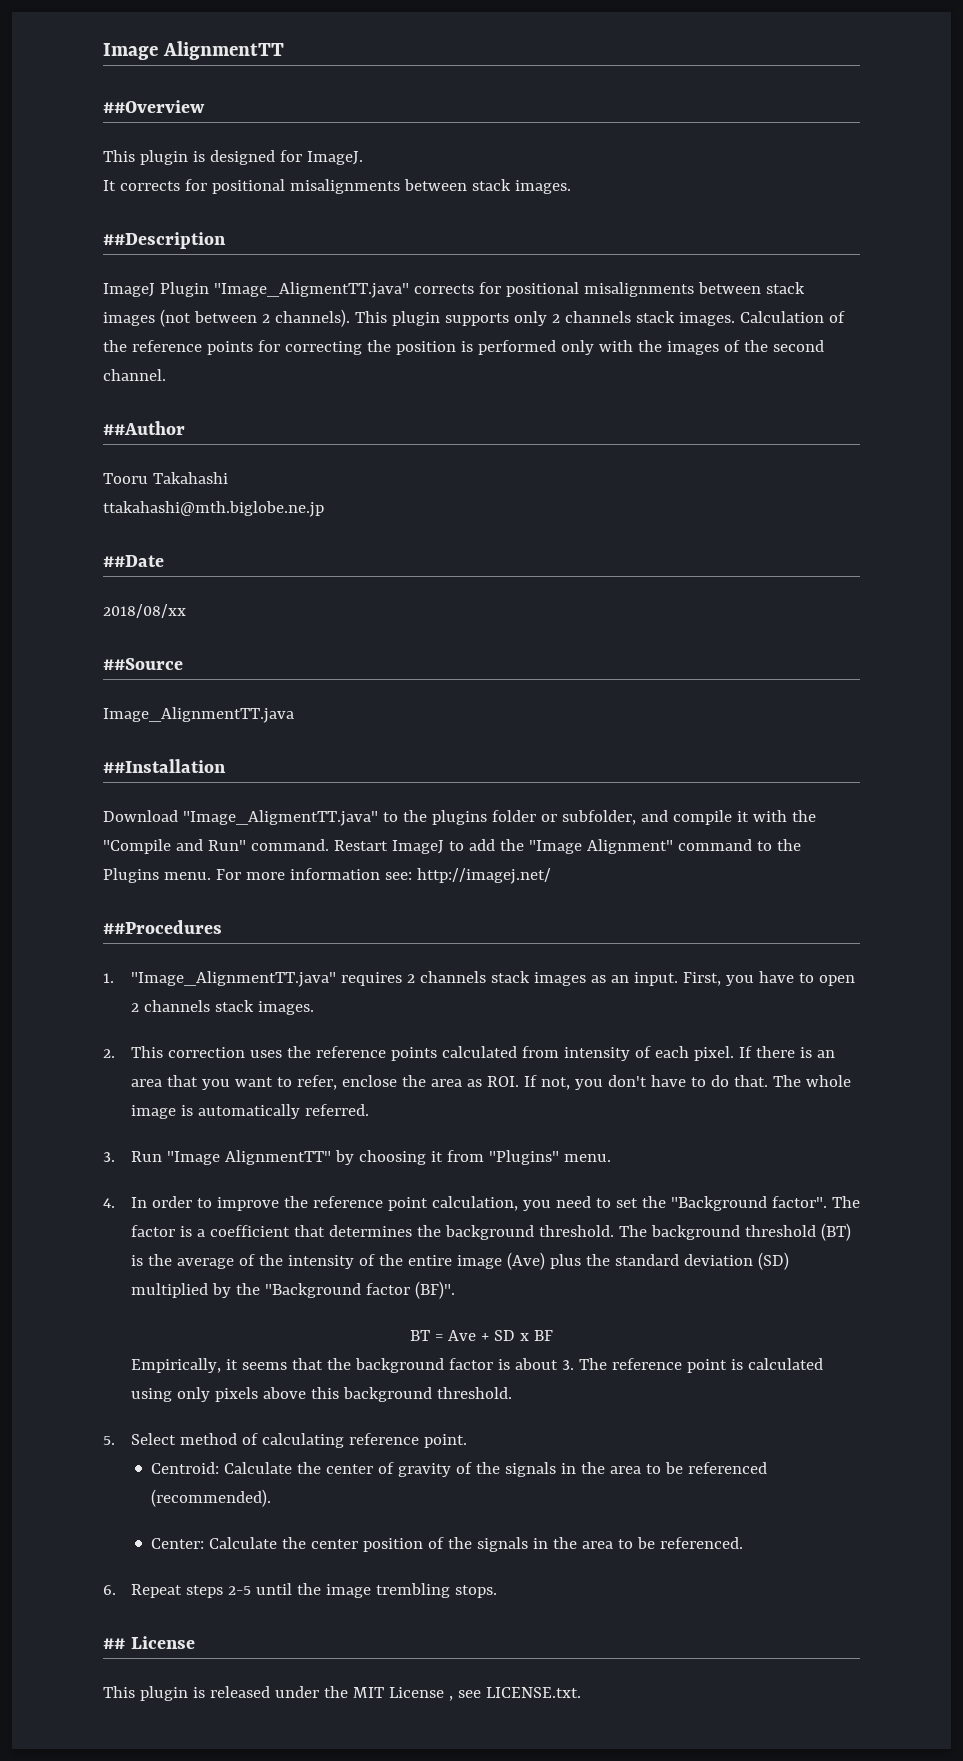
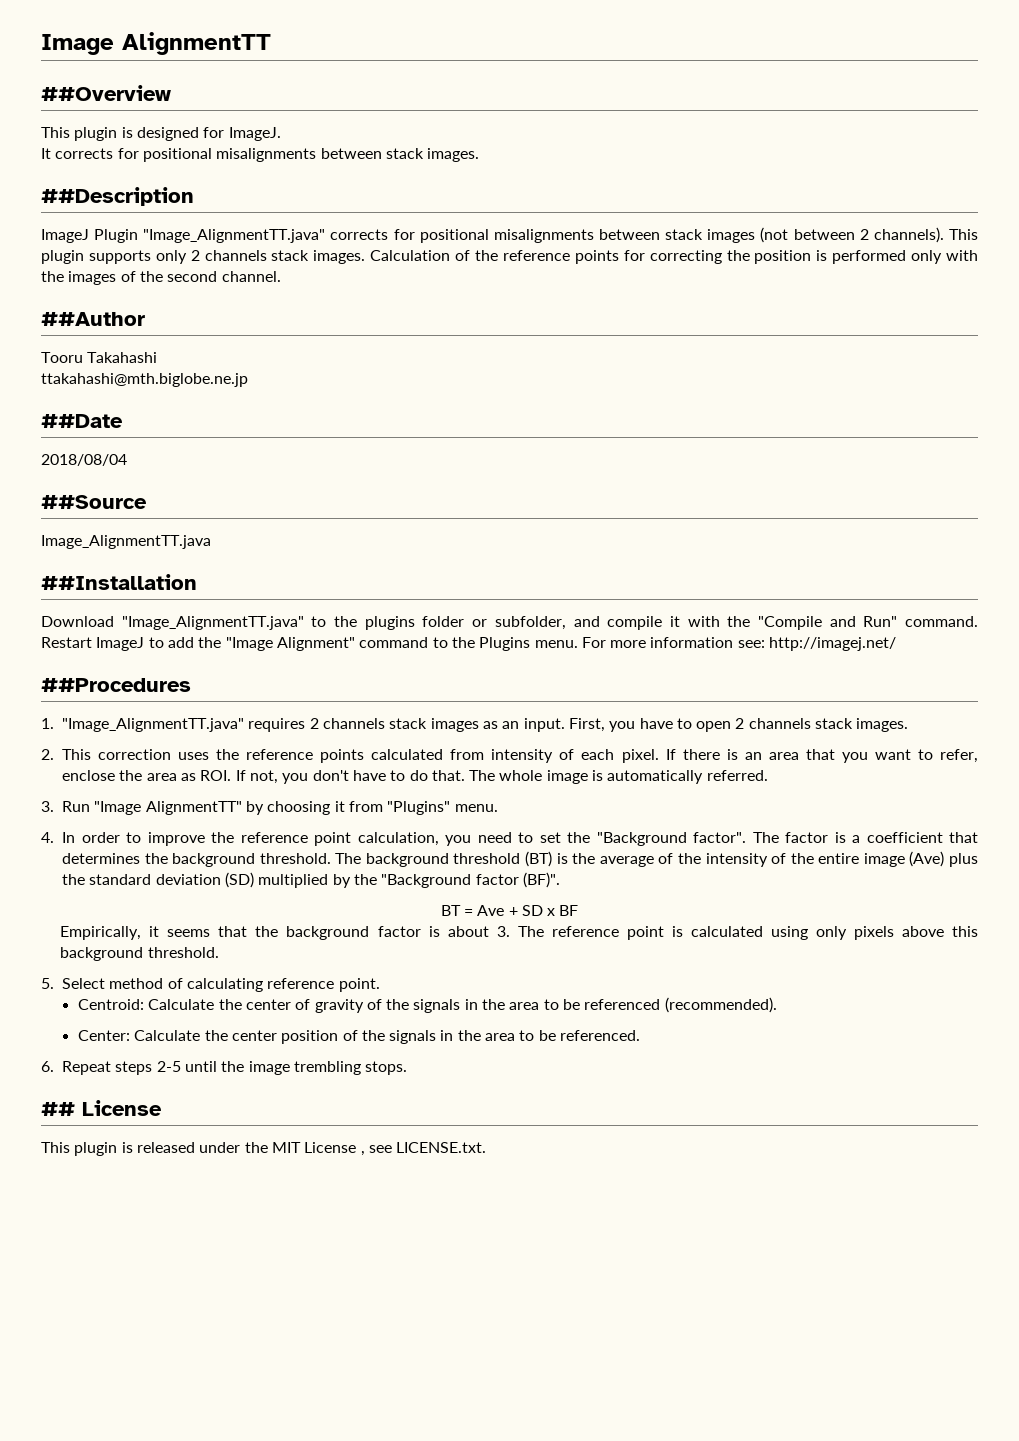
[213,282,409,298] "Image_AligmentTT.java" -> [143,229,326,243] "Image_AlignmentTT.java"
[103,604,186,618] 2018/08/xx -> [41,454,127,466] 2018/08/04
[182,810,378,826] "Image_AligmentTT.java" -> [121,616,304,630] "Image_AlignmentTT.java"

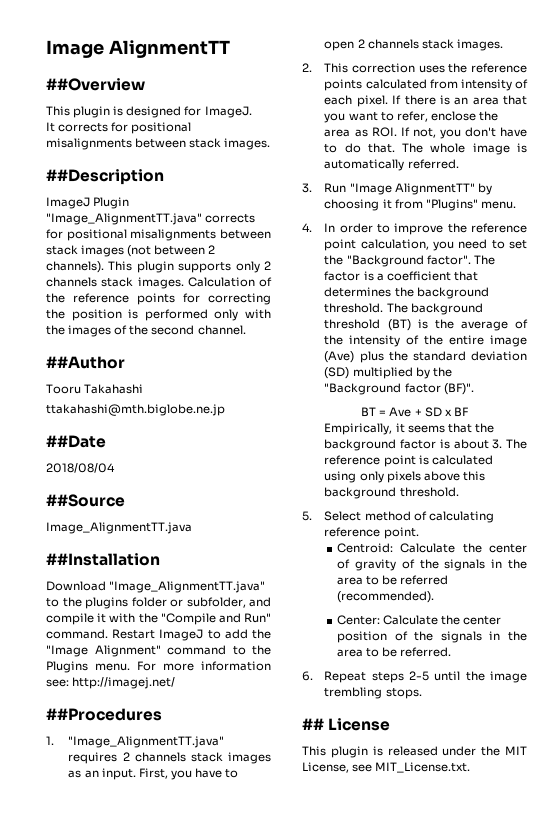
[584,999,661,1010] referenced -> [400,575,449,585] referred
[560,1030,641,1041] referenced. -> [400,647,452,657] referred.
[304,1142,487,1156] License , see LICENSE.txt. -> [302,762,471,773] License, see MIT_License.txt.

